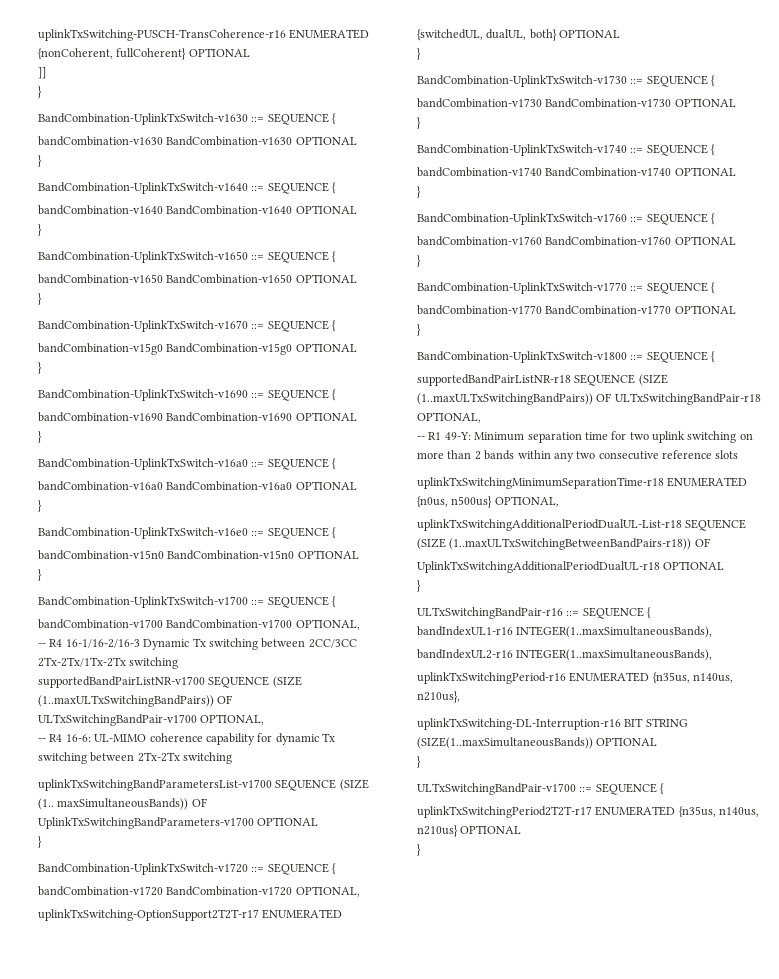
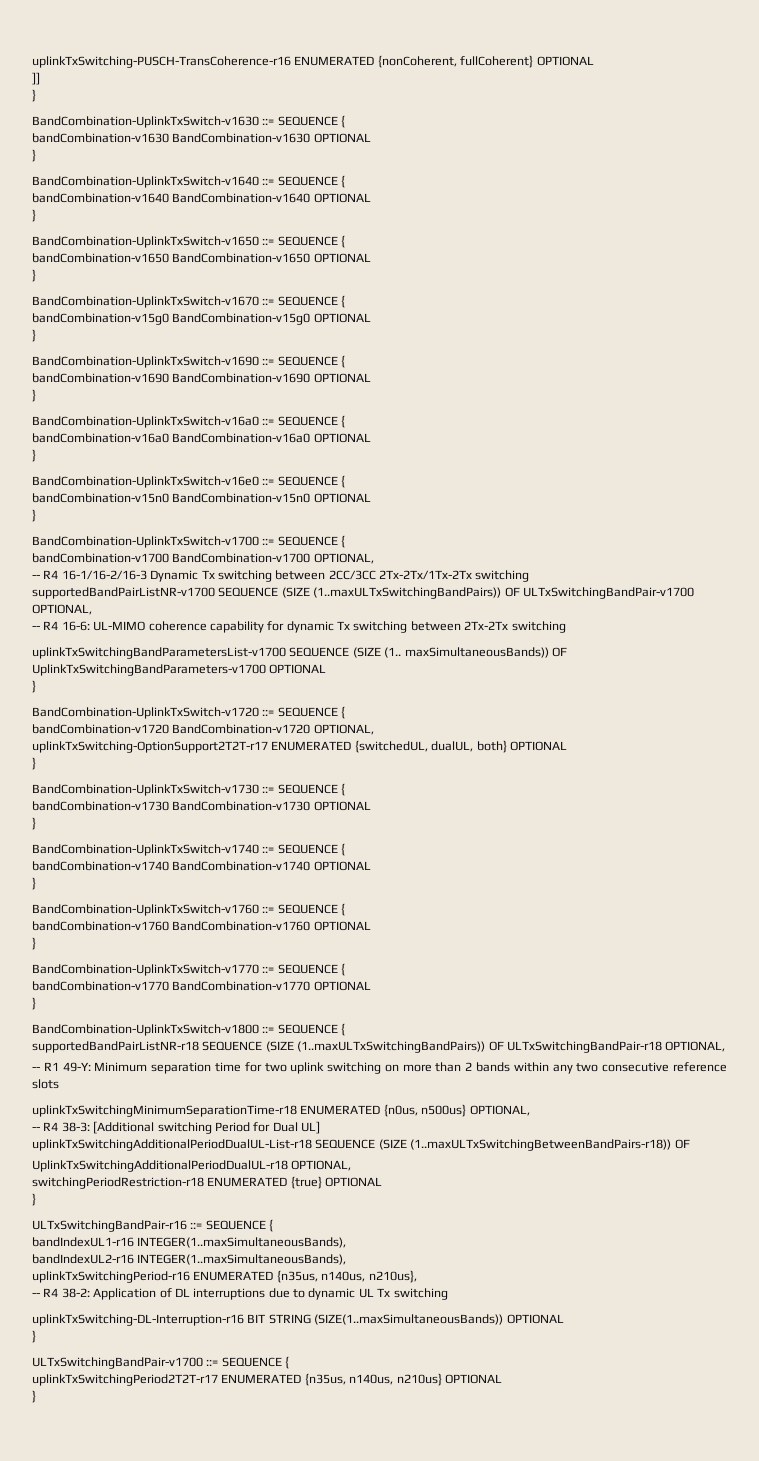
(559, 501) none -> [32,1121,320,1134] // -- R4 38-3: [Additional switching Period for Dual UL]
(660, 567) none -> [291,1160,352,1171] [32,1176,322,1189] OPTIONAL, // switchingPeriodRestriction-r18 ENUMERATED {true}
(460, 697) none -> [32,1288,448,1300] // -- R4 38-2: Application of DL interruptions due to dynamic UL Tx switching

